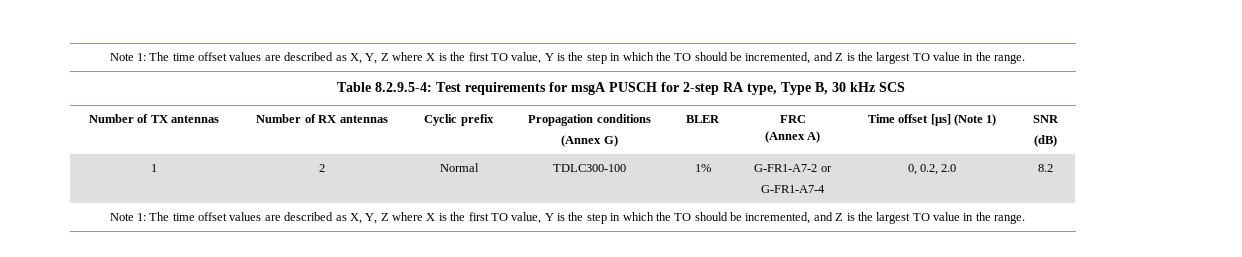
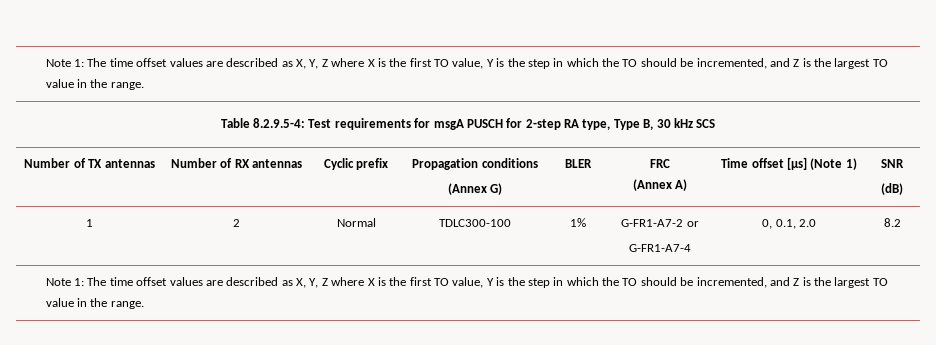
[920,164,938,175] 0.2, -> [775,219,796,229] 0.1,

